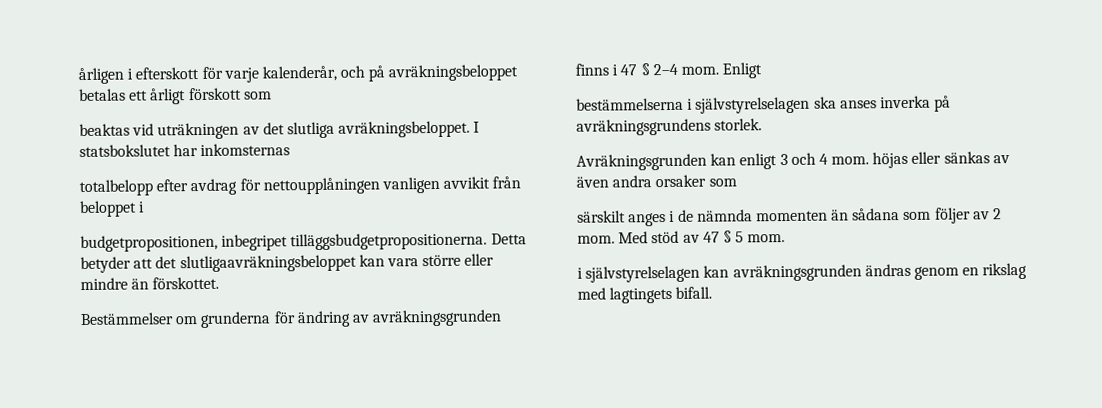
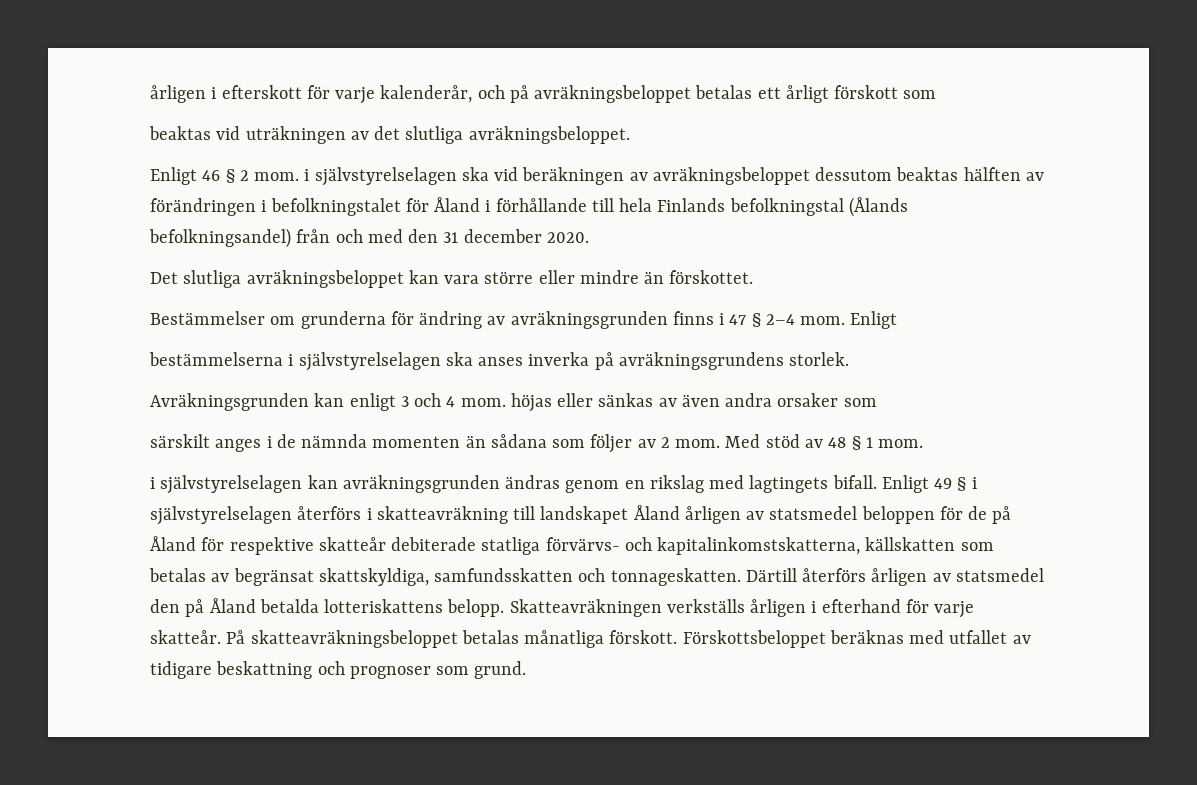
[473,121,481,133] [79,143,291,158] [79,176,522,197] [79,200,146,218] [80,232,527,253] [80,254,357,274] I statsbokslutet har inkomsternas // totalbelopp efter avdrag för nettoupplåningen vanligen avvikit från beloppet i // budgetpropositionen, inbegripet tilläggsbudgetpropositionerna. Detta betyder att det slutligaavräkningsbeloppet -> [150,167,1044,186] [150,197,908,217] [149,228,589,248] [150,270,404,288] // Enligt 46 § 2 mom. i självstyrelselagen ska vid beräkningen av avräkningsbeloppet dessutom beaktas hälften av förändringen i befolkningstalet för Åland i förhållande till hela Finlands befolkningstal (Ålands befolkningsandel) från och med den 31 december 2020. // Det slutliga avräkningsbeloppet
[702,230,745,243] 47 § 5 -> [828,436,873,450] 48 § 1
(713, 292) none -> [881,475,977,493] [150,505,1012,525] [150,536,994,555] [149,568,1044,586] [150,598,975,618] [150,630,1031,648] [150,661,527,679] Enligt 49 § i självstyrelselagen återförs i skatteavräkning till landskapet Åland årligen av statsmedel beloppen för de på Åland för respektive skatteår debiterade statliga förvärvs- och kapitalinkomstskatterna, källskatten som betalas av begränsat skattskyldiga, samfundsskatten och tonnageskatten. Därtill återförs årligen av statsmedel den på Åland betalda lotteriskattens belopp. Skatteavräkningen verkställs årligen i efterhand för varje skatteår. På skatteavräkningsbeloppet betalas månatliga förskott. Förskottsbeloppet beräknas med utfallet av tidigare beskattning och prognoser som grund.

